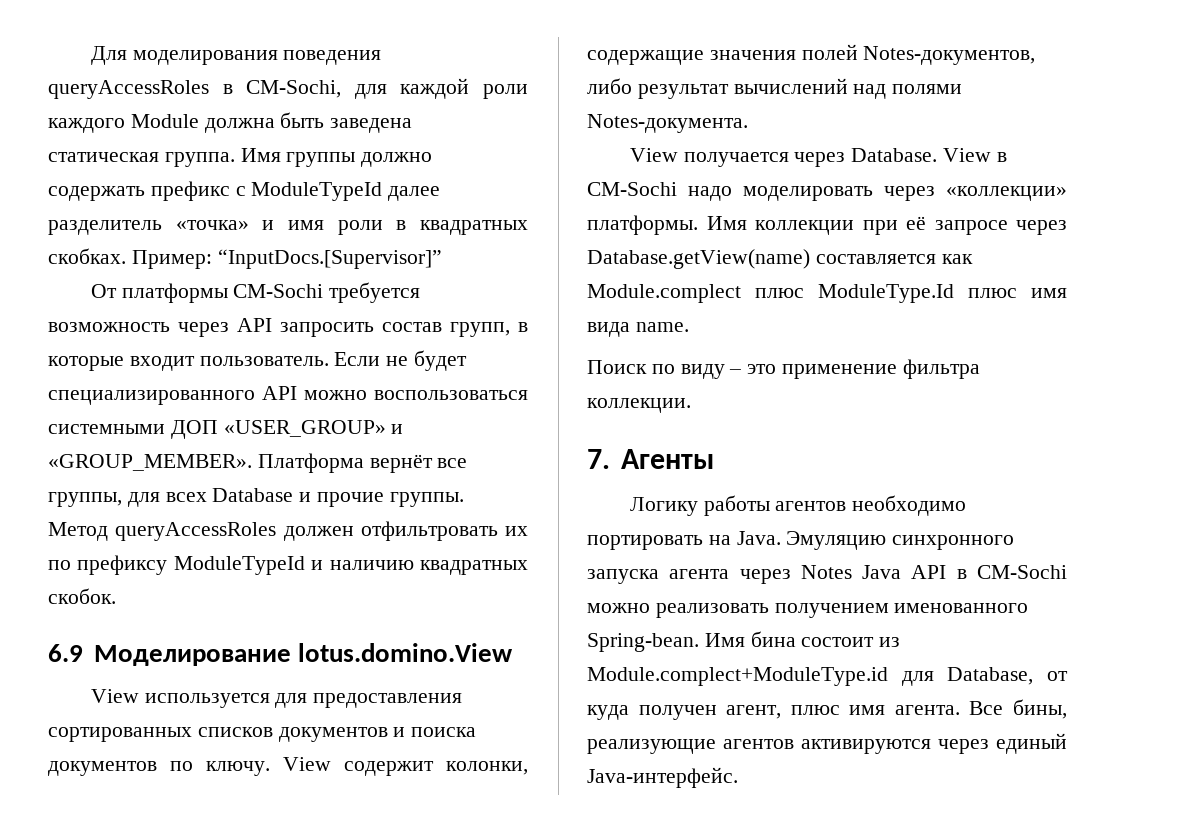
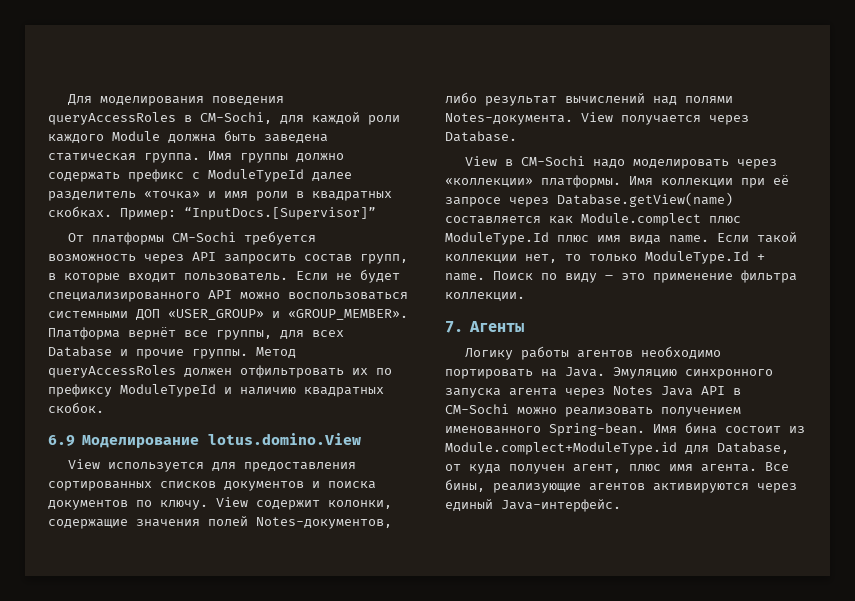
(748, 123) // -> (573, 119) none
(938, 155) none -> (517, 136) //
(689, 327) // -> [717,232,797,243] [445,251,765,264] [445,273,485,281] Если такой коллекции нет, то только ModuleType.Id + name.

